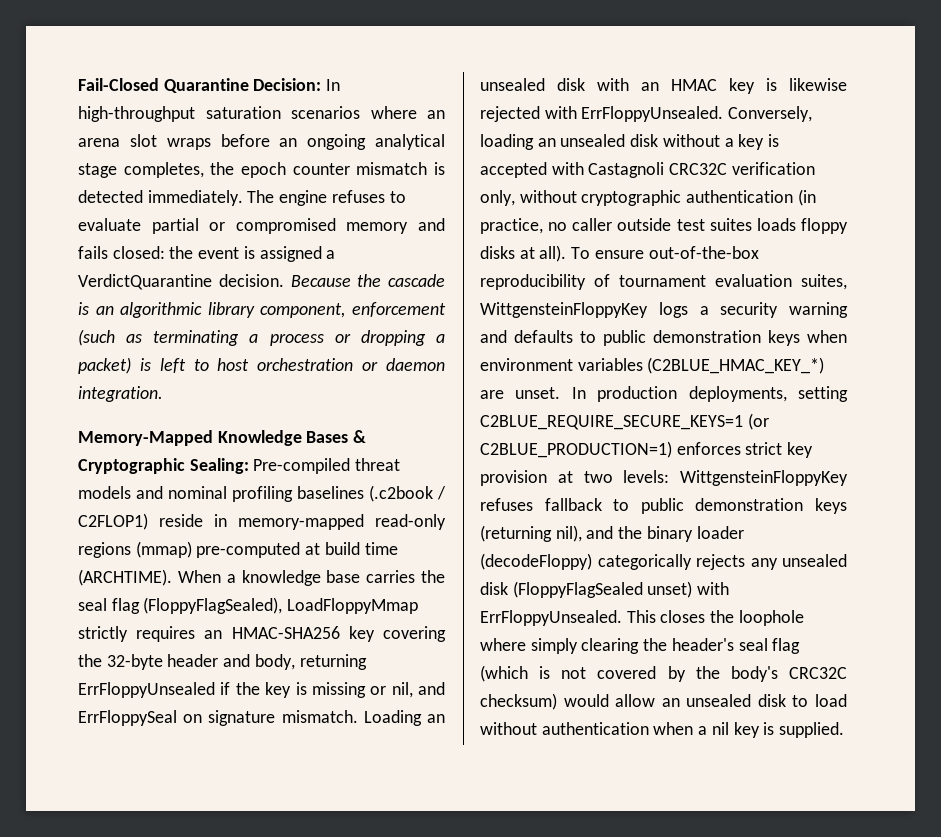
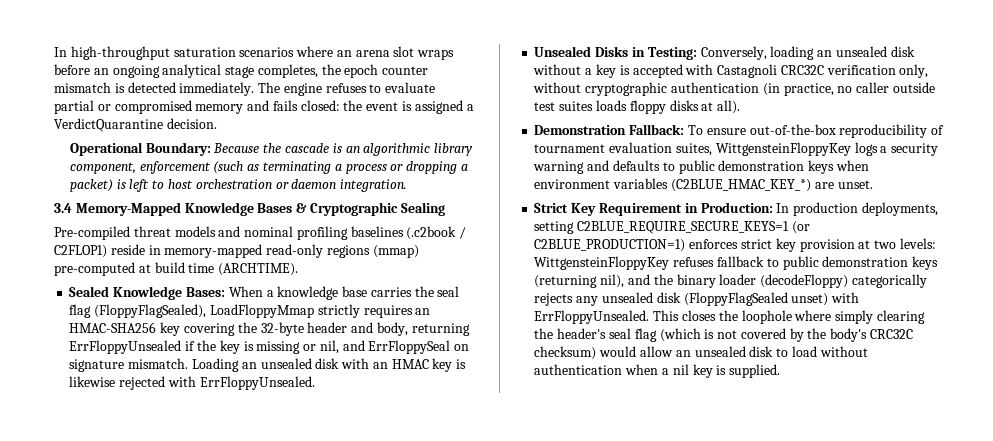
[78,78,322,93] Fail-Closed Quarantine Decision: -> (54, 52) none
(284, 280) none -> [69,142,211,156] // Operational Boundary:
(163, 394) none -> [54,203,72,213] 3.4
[189,458,249,474] Sealing: -> [400,202,445,216] Sealing //
(172, 577) none -> [69,286,225,300] // Sealed Knowledge Bases:
(724, 114) none -> [534,46,697,60] // Unsealed Disks in Testing:
(567, 253) none -> [534,124,685,135] // Demonstration Fallback:
(561, 393) none -> [534,202,773,216] // Strict Key Requirement in Production:

